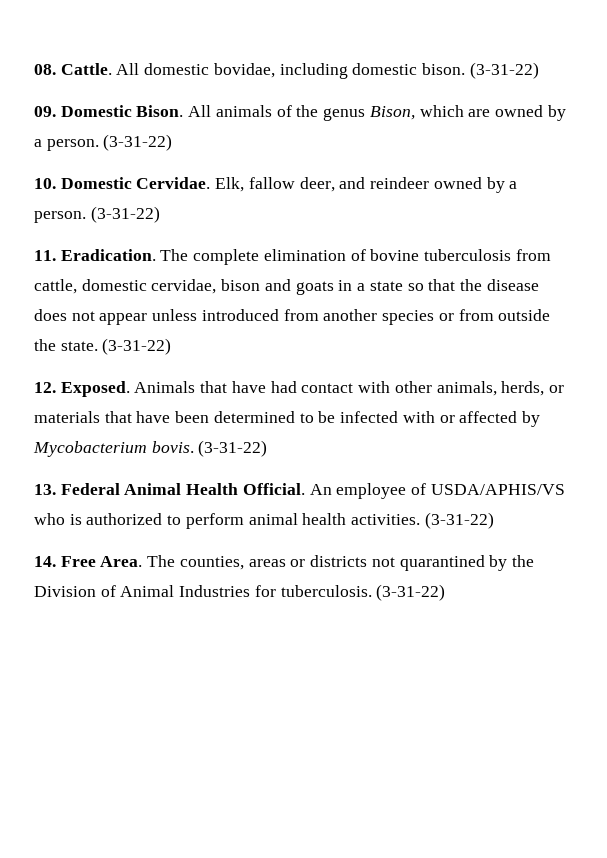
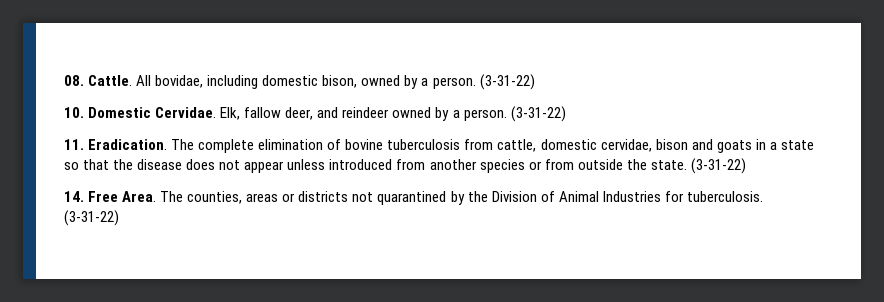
[144,63,210,75] domestic -> (152, 80) none
[422,62,539,79] [34,105,491,121] bison. (3-31-22) // 09. Domestic Bison. All animals of the genus Bison, which are -> [322,75,358,88] bison,
[34,381,564,397] [34,411,540,427] [33,440,268,457] [34,483,565,499] [34,512,494,529] // 12. Exposed. Animals that have had contact with other animals, herds, or materials that have been determined to be infected with or affected by Mycobacterium bovis. (3-31-22) // 13. Federal Animal Health Official. An employee of USDA/APHIS/VS who is authorized to perform animal health activities. (3-31-22) -> (746, 166) none

